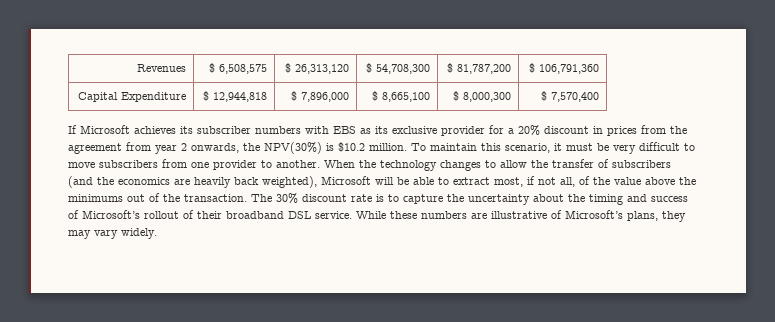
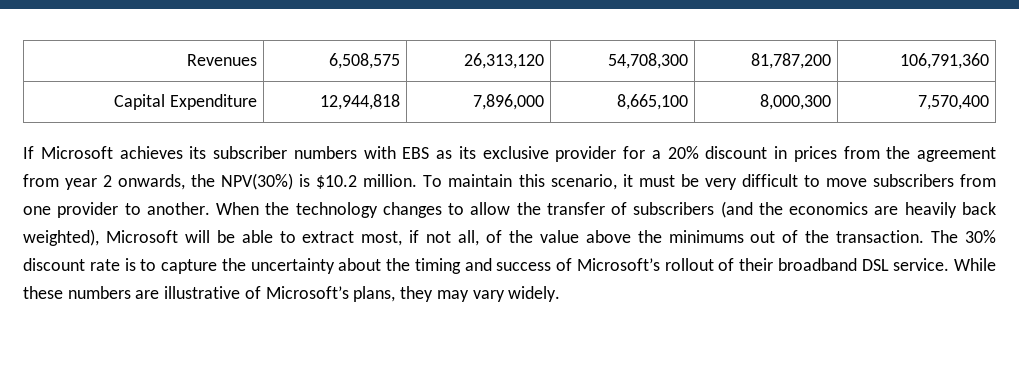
[208,63,215,73] $ -> (257, 60) none
[284,63,291,73] $ -> (400, 61) none
[365,63,372,73] $ -> (544, 61) none
[446,63,453,73] $ -> (688, 61) none
[528,63,535,73] $ -> (831, 61) none
[202,91,209,101] $ -> (257, 102) none
[290,91,297,101] $ -> (400, 102) none
[371,91,378,101] $ -> (544, 102) none
[452,91,459,101] $ -> (688, 102) none
[540,91,547,101] $ -> (831, 102) none

